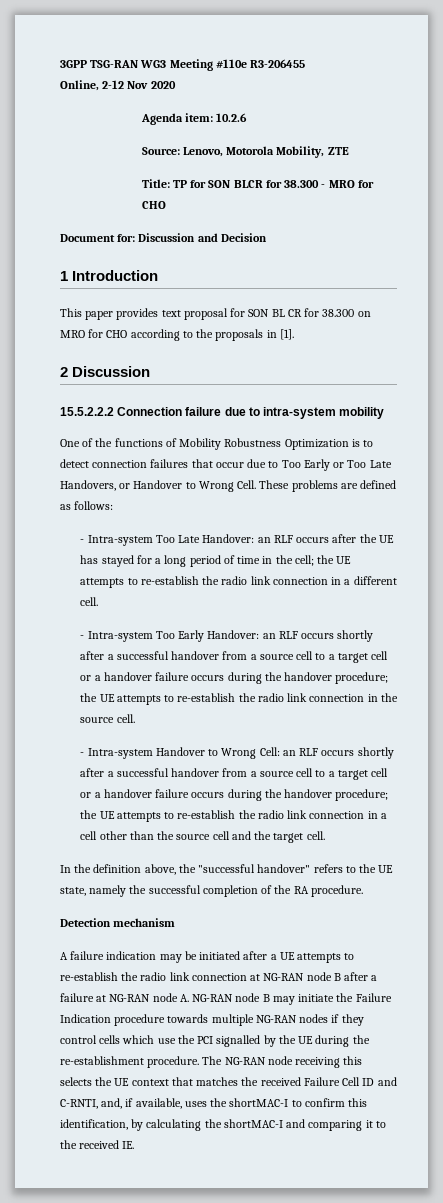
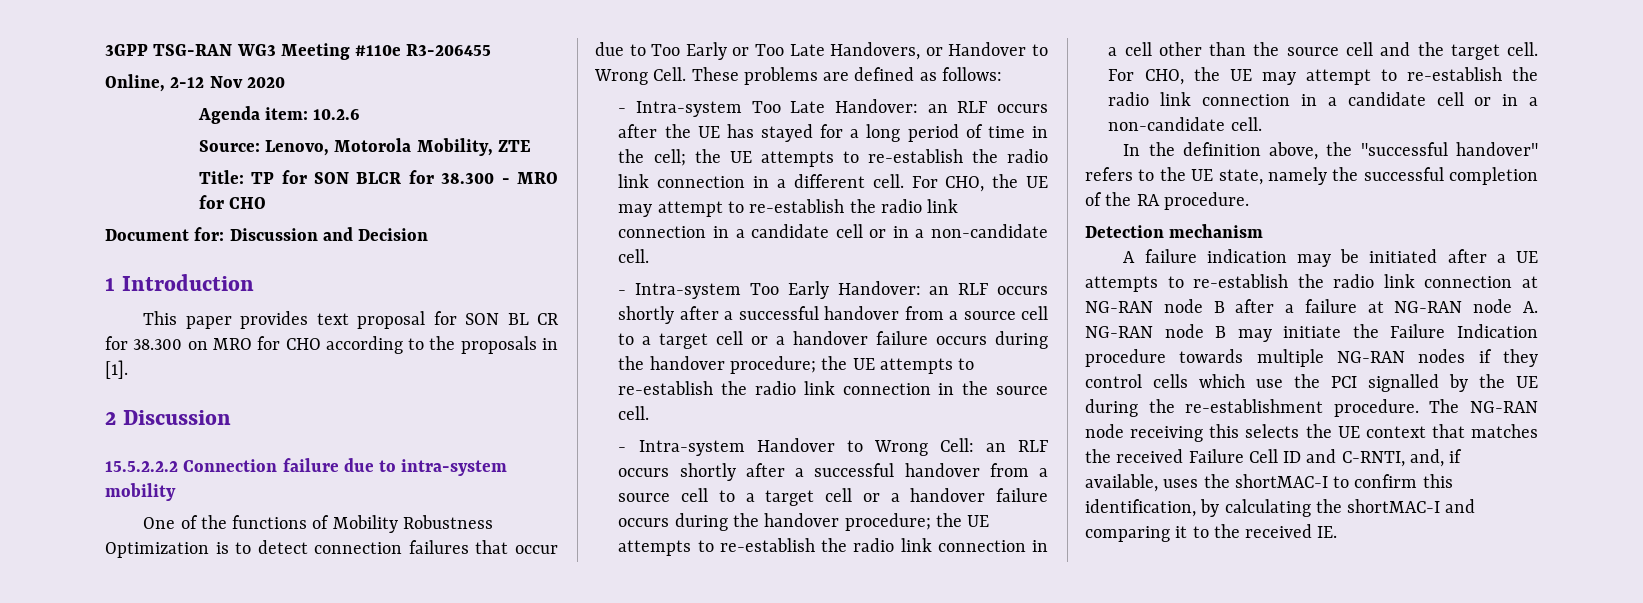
(99, 601) none -> [911,174,1048,192] [618,199,959,217] [618,224,1048,238] [618,249,650,263] For CHO, the UE may attempt to re-establish the radio link connection in a candidate cell or in a non-candidate cell.
(325, 835) none -> [1108,67,1538,85] [1108,92,1538,106] [1108,117,1262,131] For CHO, the UE may attempt to re-establish the radio link connection in a candidate cell or in a non-candidate cell.

